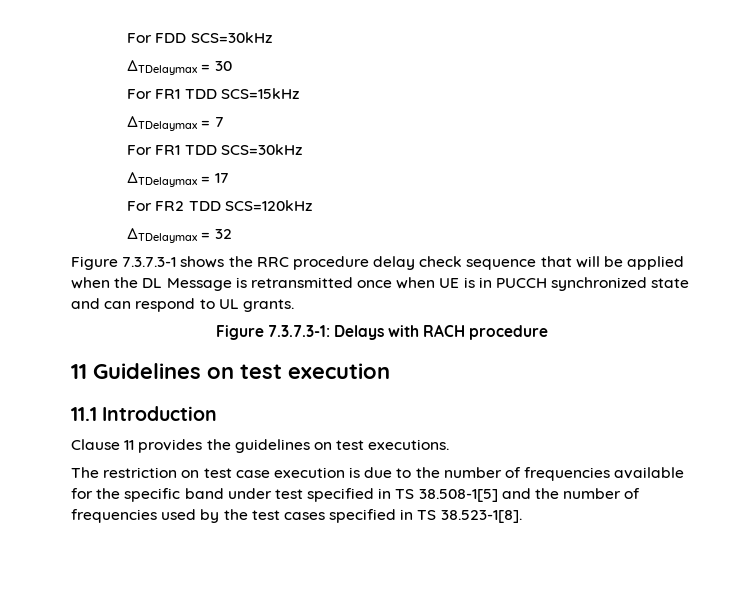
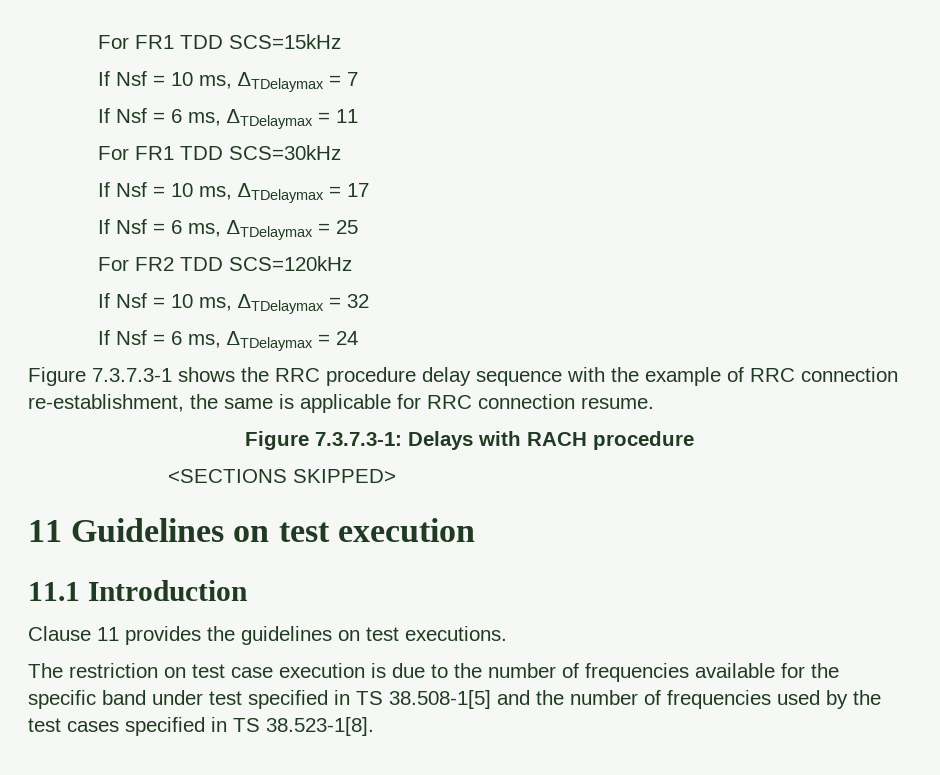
[127,32,272,43] [127,60,232,75] [127,88,299,99] [127,116,224,131] [127,144,302,155] [127,172,229,187] [127,200,312,211] [127,228,232,243] For FDD SCS=30kHz // ∆TDelaymax = 30 // For FR1 TDD SCS=15kHz // ∆TDelaymax = 7 // For FR1 TDD SCS=30kHz // ∆TDelaymax = 17 // For FR2 TDD SCS=120kHz // ∆TDelaymax = 32 -> [98,34,342,49] [98,71,359,92] [98,108,359,129] [98,145,342,160] [98,182,370,203] [98,219,359,240] [98,256,353,271] [98,293,370,314] [98,330,359,351] For FR1 TDD SCS=15kHz // If Nsf = 10 ms, ∆TDelaymax = 7 // If Nsf = 6 ms, ∆TDelaymax = 11 // For FR1 TDD SCS=30kHz // If Nsf = 10 ms, ∆TDelaymax = 17 // If Nsf = 6 ms, ∆TDelaymax = 25 // For FR2 TDD SCS=120kHz // If Nsf = 10 ms, ∆TDelaymax = 32 // If Nsf = 6 ms, ∆TDelaymax = 24
[419,256,685,270] [71,277,690,291] [71,298,294,312] check sequence that will be applied when the DL Message is retransmitted once when UE is in PUCCH synchronized state and can respond to UL grants. -> [476,367,898,386] [28,394,654,413] sequence with the example of RRC connection re-establishment, the same is applicable for RRC connection resume.
(549, 332) none -> [168,469,397,483] // <SECTIONS SKIPPED>

